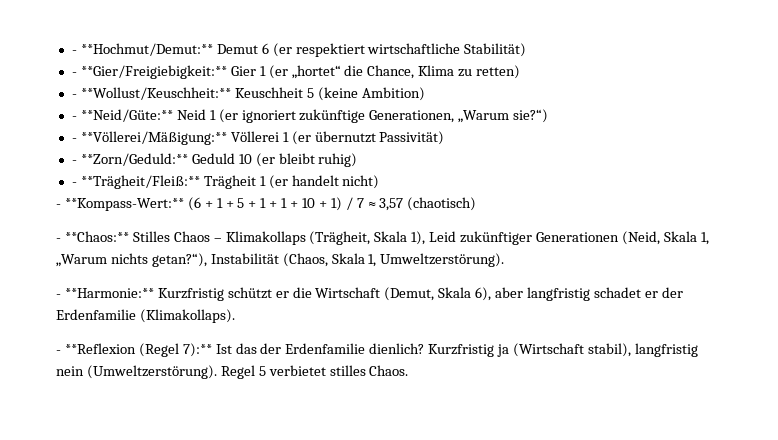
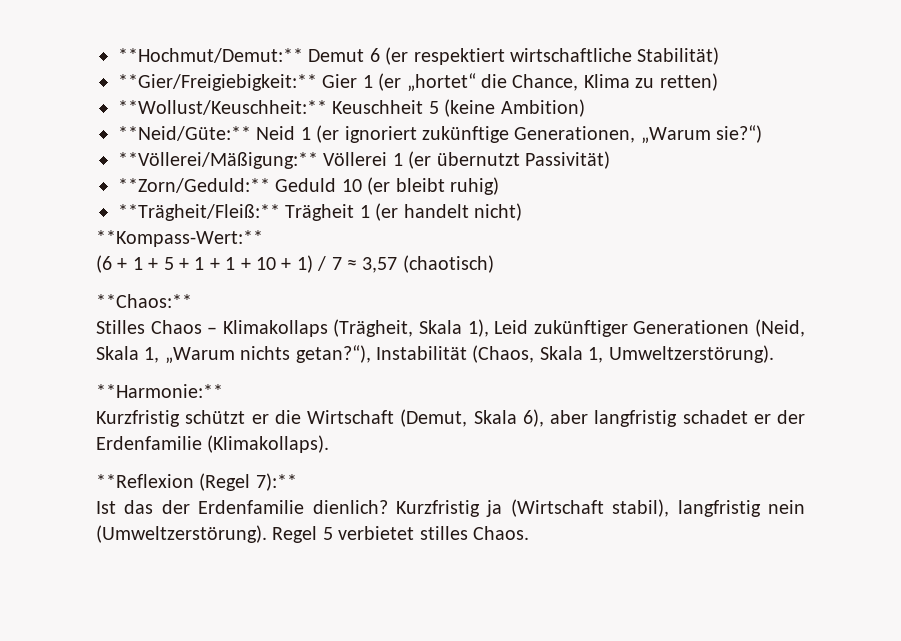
[71,50,77,54] - -> (118, 55) none
[71,72,77,76] - -> (720, 56) none
[71,94,77,98] - -> (718, 82) none
[71,116,77,120] - -> (585, 108) none
[71,138,77,142] - -> (763, 134) none
[71,160,77,164] - -> (610, 160) none
[71,182,77,186] - -> (499, 186) none
[56,204,61,208] - -> (522, 212) none
(184, 204) none -> (263, 238) //
[56,238,61,242] - -> (494, 264) none
(129, 236) none -> (192, 301) //
[56,294,61,298] - -> (774, 354) none
(154, 293) none -> (223, 391) //
[56,350,61,354] - -> (330, 444) none
(212, 350) none -> (297, 482) //

